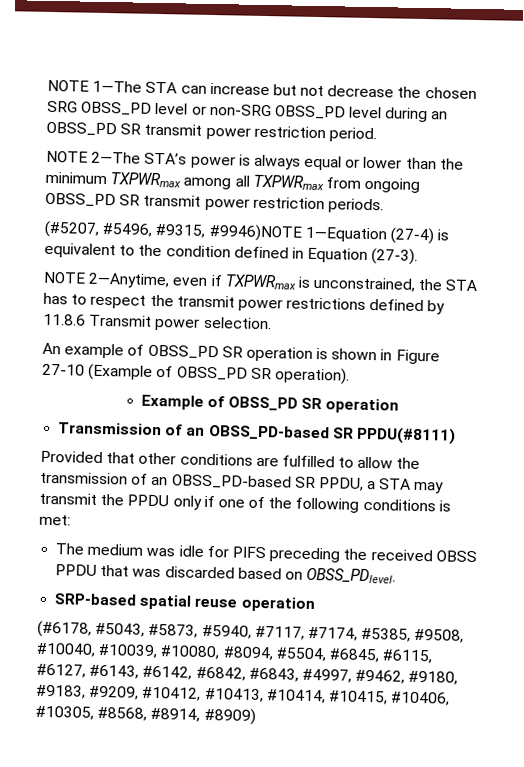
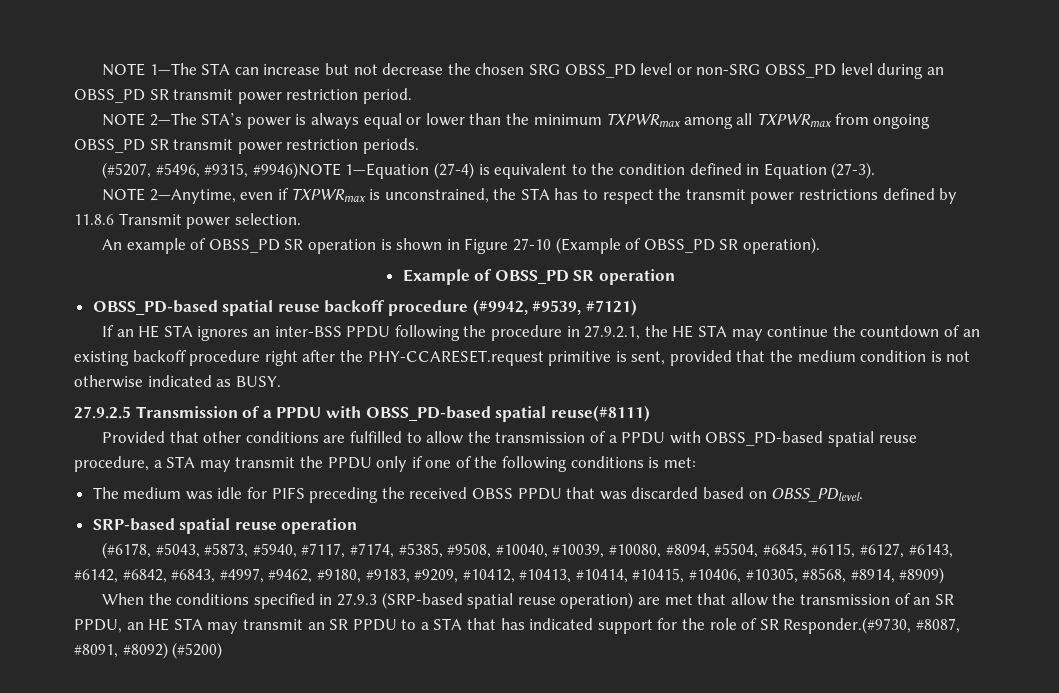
[58,422,456,445] Transmission of an OBSS_PD-based SR PPDU(#8111) -> [92,299,637,316] [102,325,980,341] [74,350,971,366] [74,375,281,388] [74,405,650,422] OBSS_PD-based spatial reuse backoff procedure (#9942, #9539, #7121) // If an HE STA ignores an inter-BSS PPDU following the procedure in 27.9.2.1, the HE STA may continue the countdown of an existing backoff procedure right after the PHY-CCARESET.request primitive is sent, provided that the medium condition is not otherwise indicated as BUSY. // 27.9.2.5 Transmission of a PPDU with OBSS_PD-based spatial reuse(#8111)
[151,474,364,491] an OBSS_PD-based SR PPDU, -> [608,431,917,447] [74,456,149,472] a PPDU with OBSS_PD-based spatial reuse procedure,
(256, 716) none -> [102,592,954,609] [74,617,960,634] [74,642,223,659] // When the conditions specified in 27.9.3 (SRP-based spatial reuse operation) are met that allow the transmission of an SR PPDU, an HE STA may transmit an SR PPDU to a STA that has indicated support for the role of SR Responder.(#9730, #8087, #8091, #8092) (#5200)

